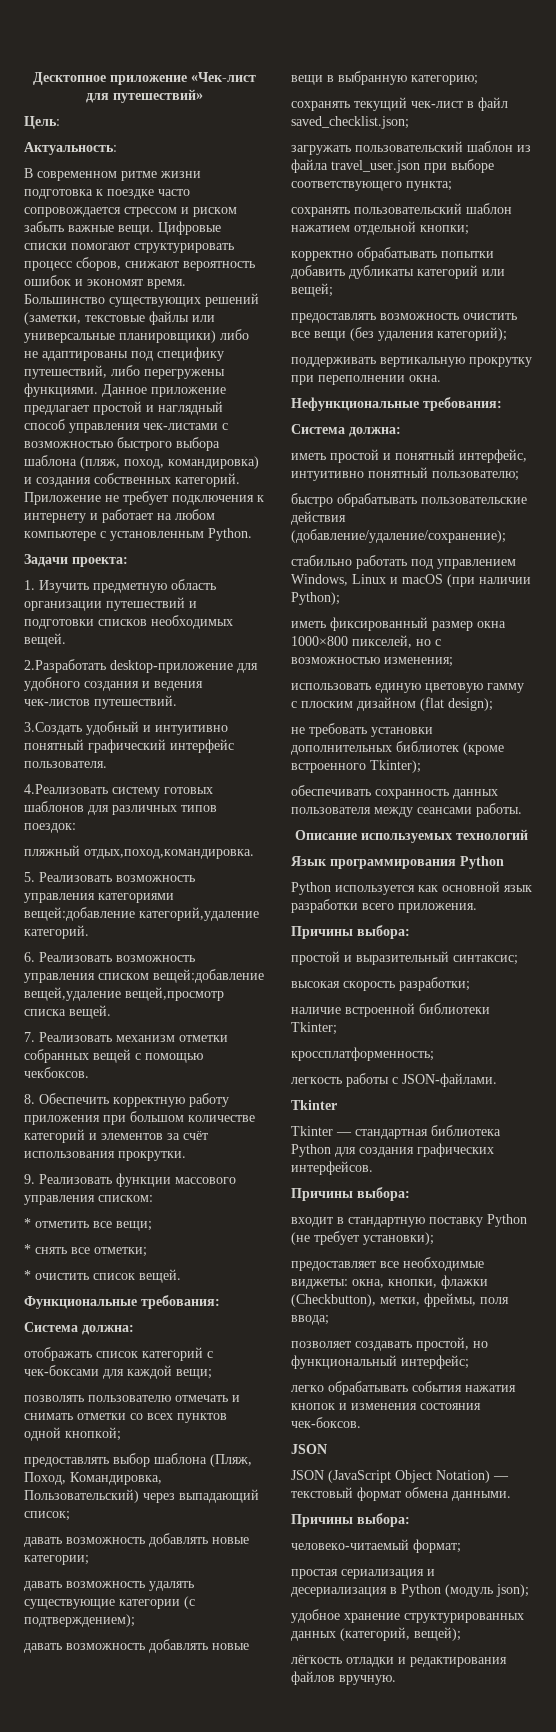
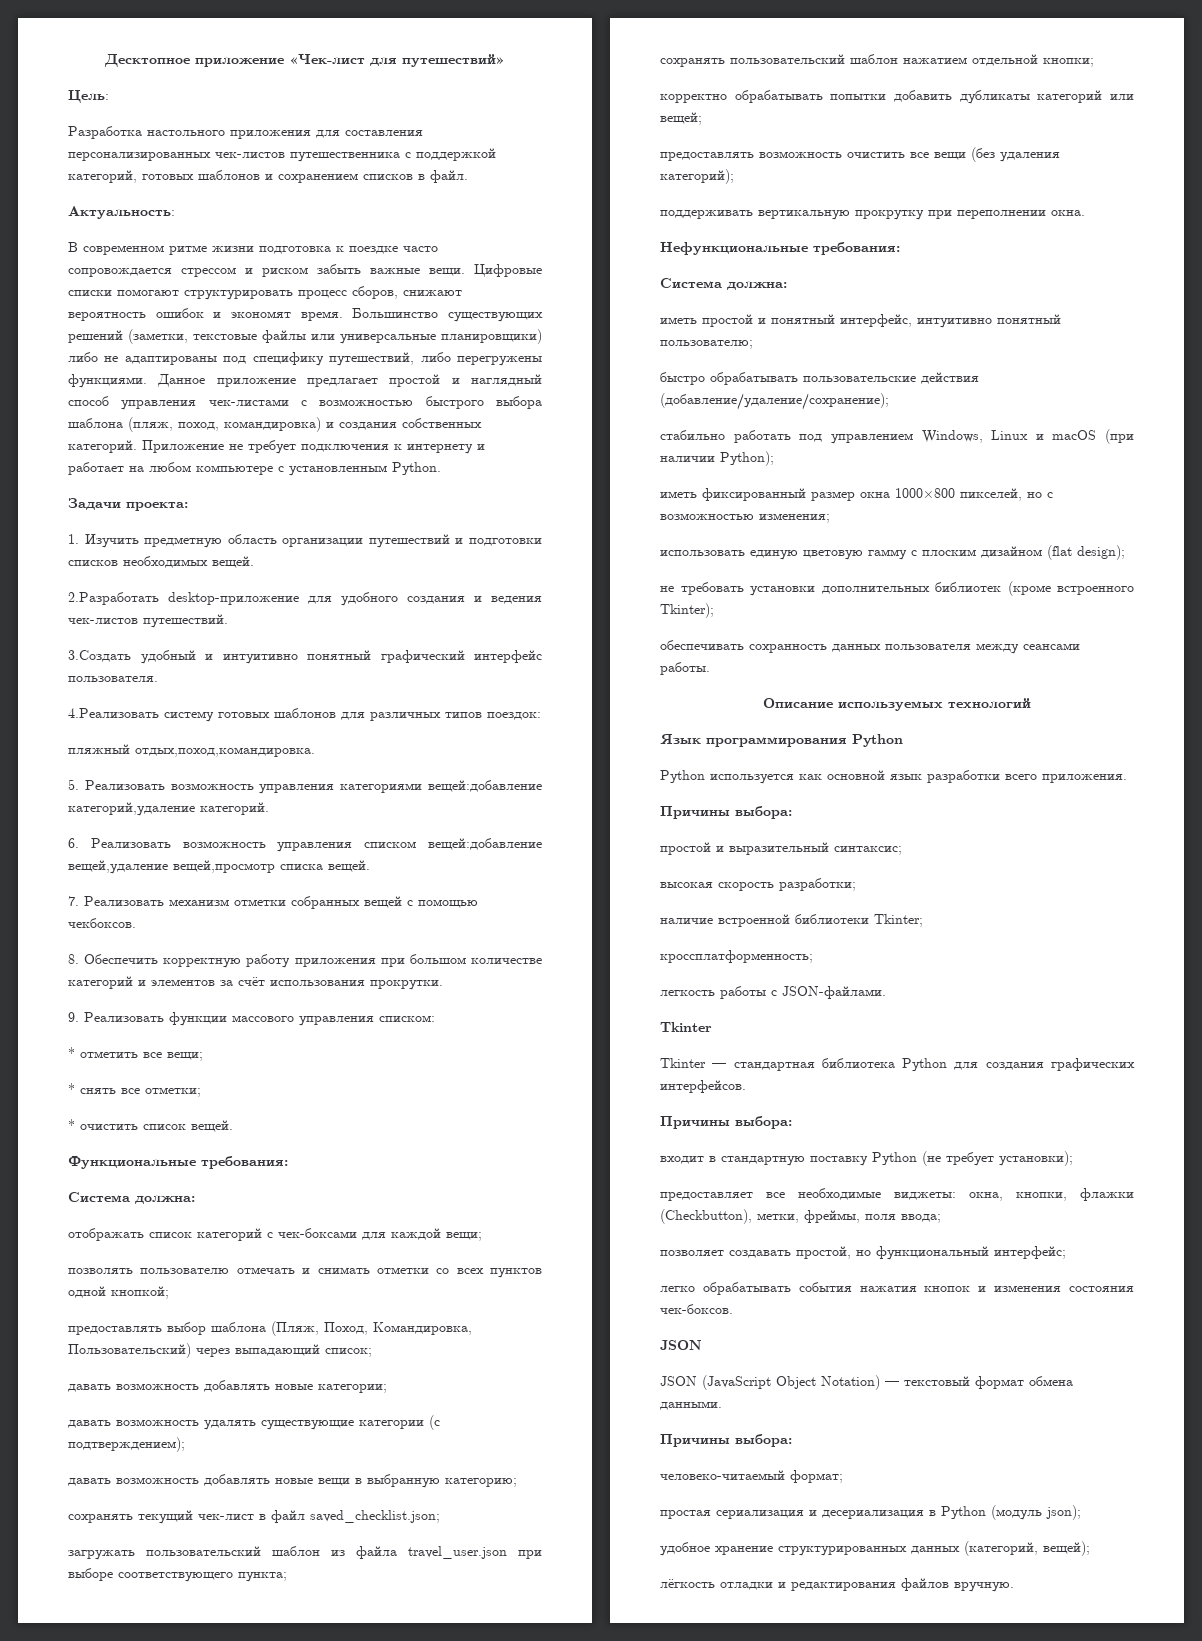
(60, 122) none -> [68,126,423,139] [68,148,496,162] [68,170,468,183] // Разработка настольного приложения для составления персонализированных чек-листов путешественника с поддержкой категорий, готовых шаблонов и сохранением списков в файл.

